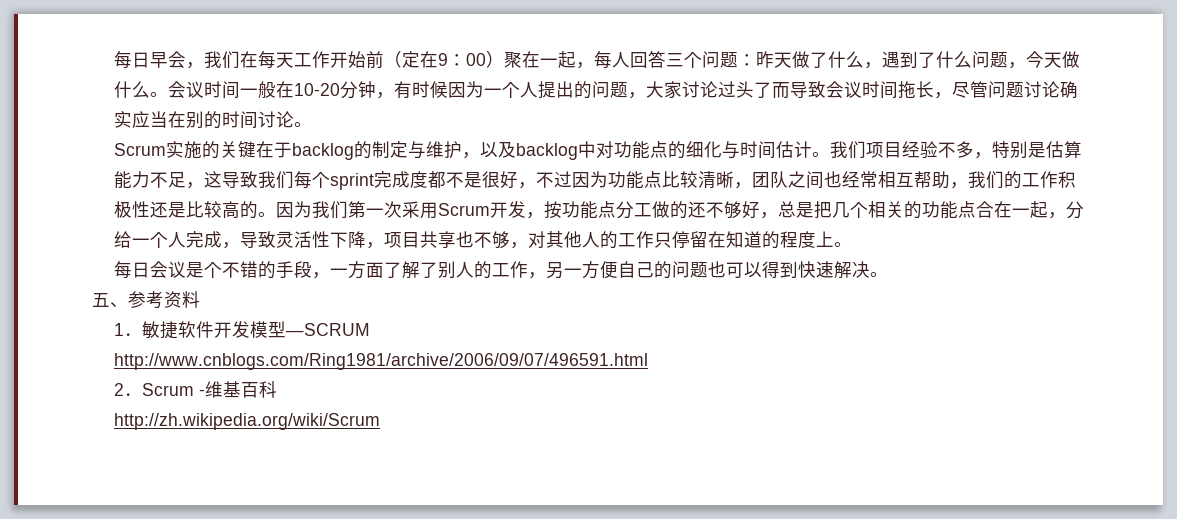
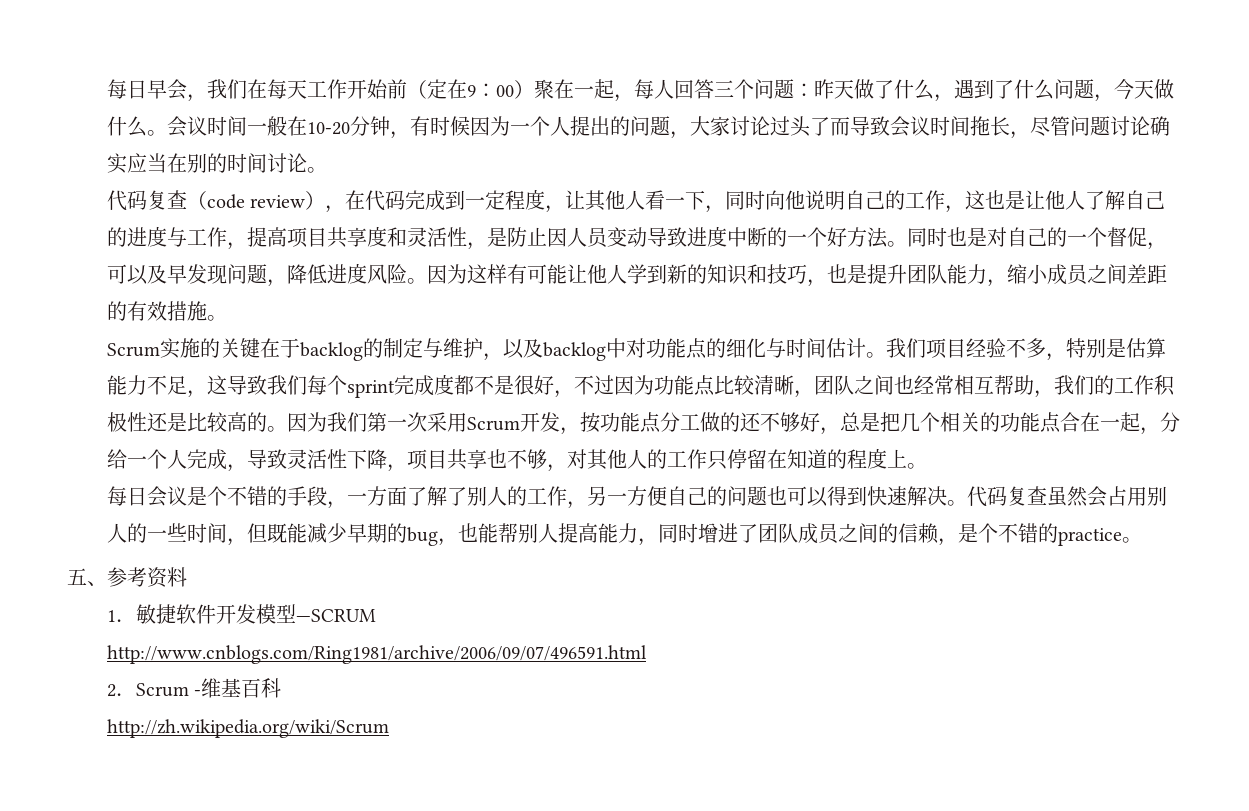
(312, 124) none -> [106,189,1165,213] [106,226,1167,250] [106,263,1167,287] [106,301,227,321] // 代码复查（code review），在代码完成到一定程度，让其他人看一下，同时向他说明自己的工作，这也是让他人了解自己的进度与工作，提高项目共享度和灵活性，是防止因人员变动导致进度中断的一个好方法。同时也是对自己的一个督促，可以及早发现问题，降低进度风险。因为这样有可能让他人学到新的知识和技巧，也是提升团队能力，缩小成员之间差距的有效措施。
(888, 274) none -> [966,486,1167,507] [106,523,1142,546] 代码复查虽然会占用别人的一些时间，但既能减少早期的bug，也能帮别人提高能力，同时增进了团队成员之间的信赖，是个不错的practice。

